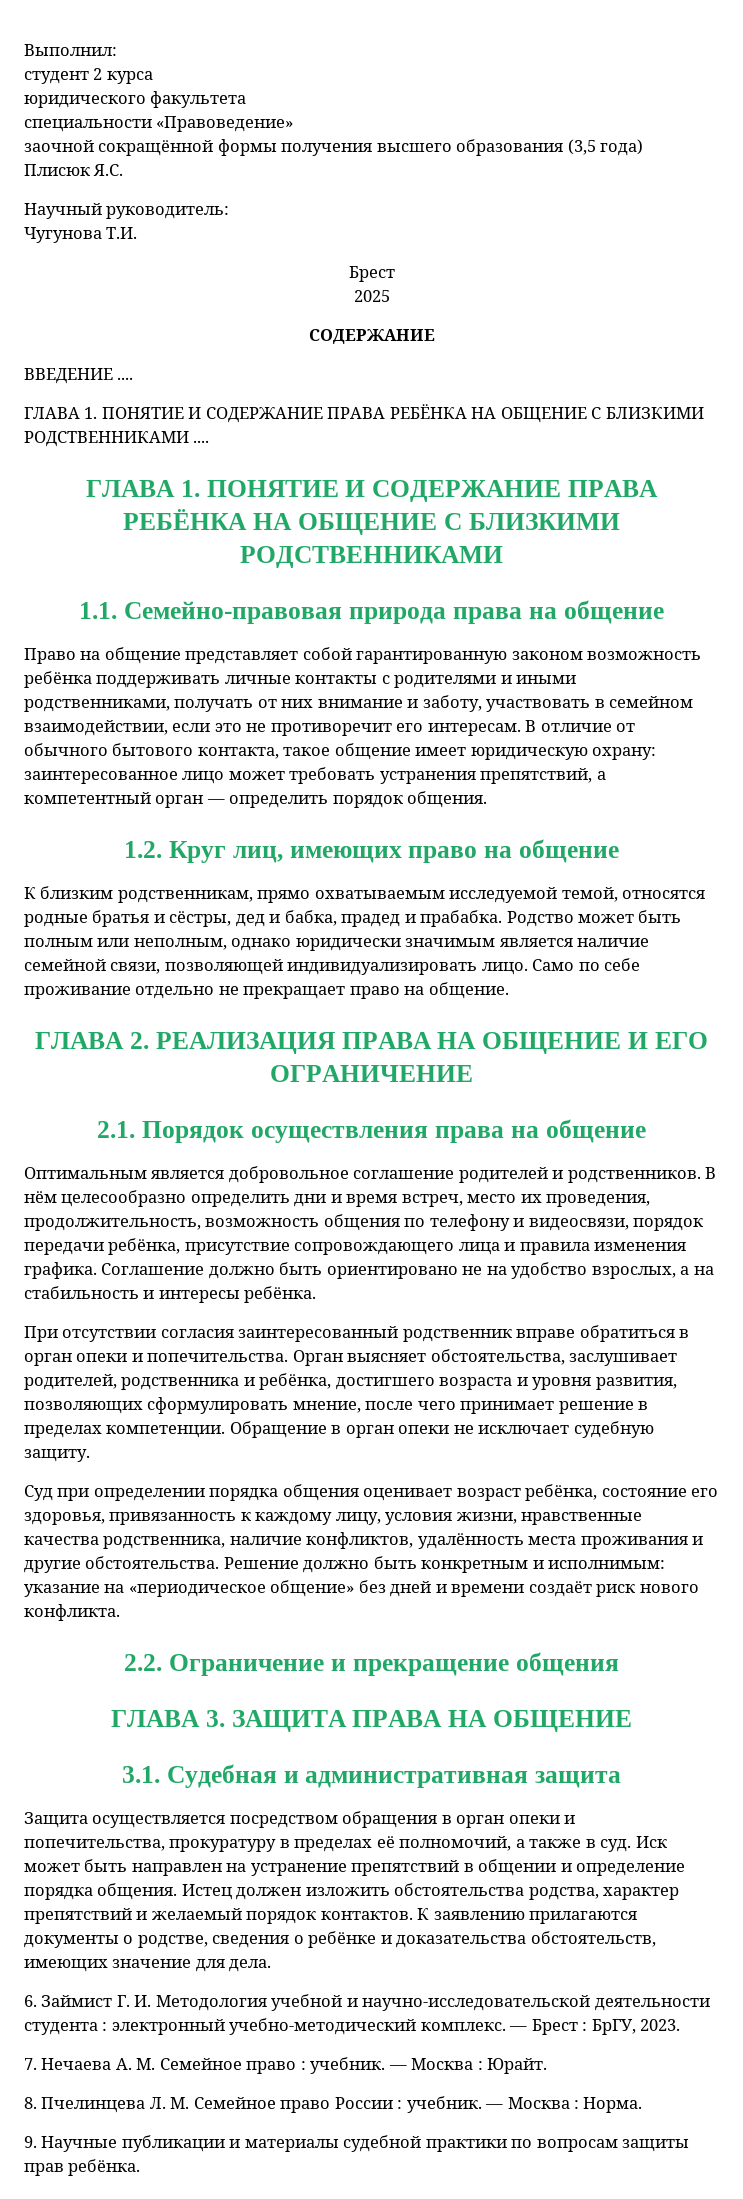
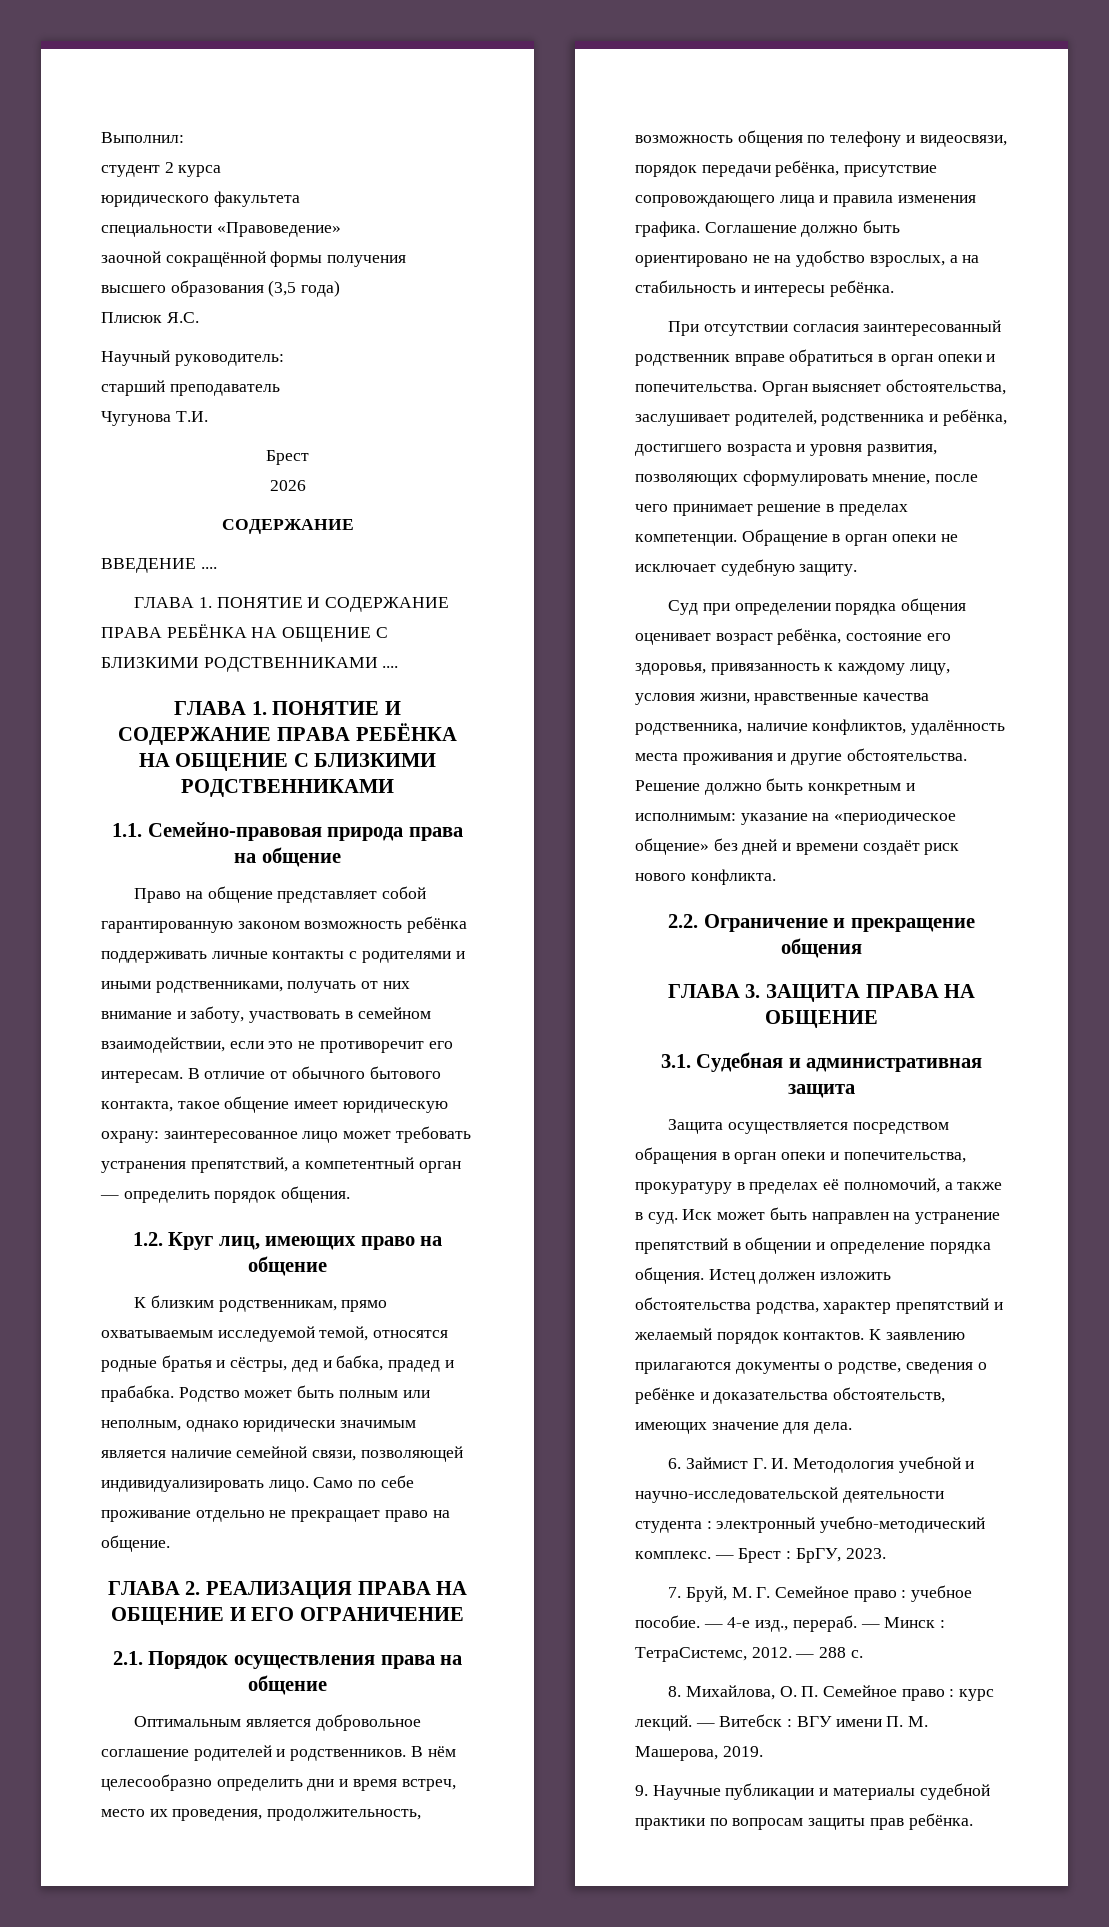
(230, 212) none -> [101,380,280,396] // старший преподаватель
[353,290,390,302] 2025 -> [269,480,306,491] 2026
[41,2057,548,2074] [24,2096,643,2113] Нечаева А. М. Семейное право : учебник. — Москва : Юрайт. // 8. Пчелинцева Л. М. Семейное право России : учебник. — Москва : Норма. -> [685,1585,973,1602] [635,1615,946,1632] [635,1647,863,1662] [668,1685,995,1701] [635,1714,929,1731] [635,1746,763,1761] Бруй, М. Г. Семейное право : учебное пособие. — 4-е изд., перераб. — Минск : ТетраСистемс, 2012. — 288 с. // 8. Михайлова, О. П. Семейное право : курс лекций. — Витебск : ВГУ имени П. М. Машерова, 2019.

